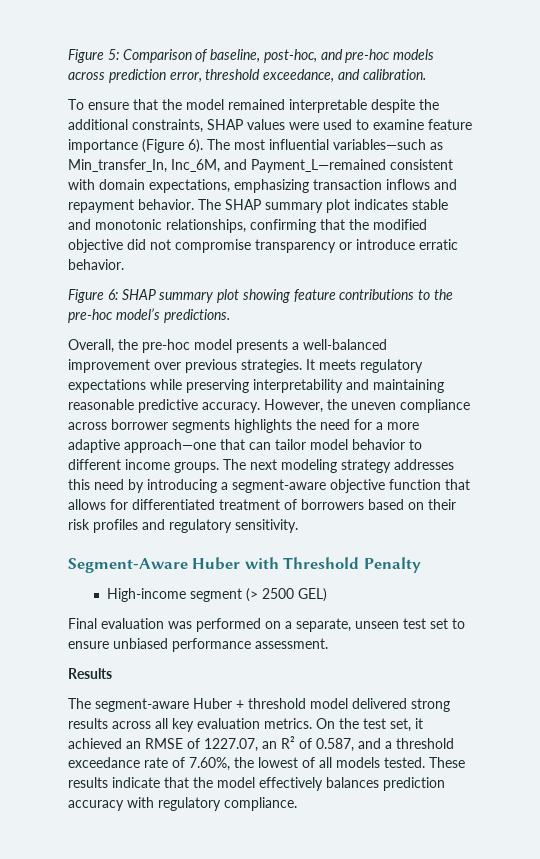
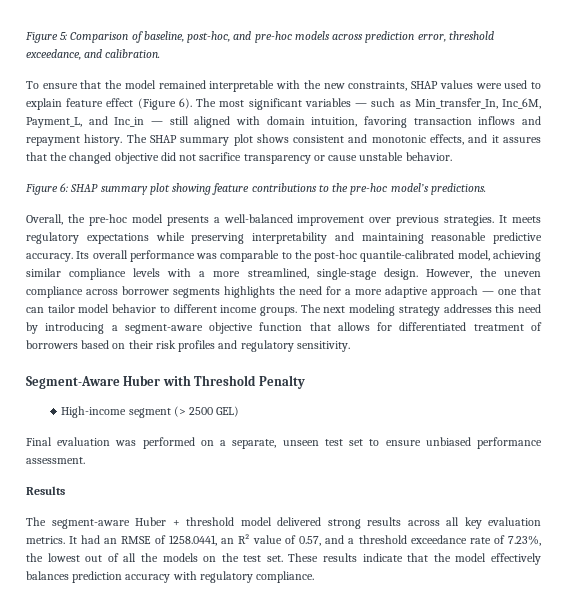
[371,99,439,113] [68,119,128,130] despite the additional -> [276,80,345,89] with the new
[373,119,472,130] [68,139,138,153] examine feature importance -> [26,98,134,110] explain feature effect
[269,139,443,150] [68,159,453,173] [68,179,309,193] influential variables—such as Min_transfer_In, Inc_6M, and Payment_L—remained consistent with domain expectations, emphasizing -> [248,98,541,110] [26,116,407,128] significant variables — such as Min_transfer_In, Inc_6M, Payment_L, and Inc_in — still aligned with domain intuition, favoring
[138,199,194,210] behavior. -> [84,134,123,146] history.
[354,199,448,210] [68,219,427,233] indicates stable and monotonic relationships, confirming that the modified -> [256,134,542,145] [26,152,112,164] shows consistent and monotonic effects, and it assures that the changed
[175,239,251,253] compromise -> [199,152,242,161] sacrifice
[356,239,458,250] introduce erratic -> [328,152,404,161] cause unstable
(260, 407) none -> [76,250,541,262] [26,268,418,280] Its overall performance was comparable to the post-hoc quantile-calibrated model, achieving similar compliance levels with a more streamlined, single-stage design.
[124,439,216,453] approach—one -> [431,286,517,298] approach — one
[316,718,423,732] [68,738,122,749] On the test set, it achieved -> [69,535,101,544] It had
[204,738,258,752] 1227.07, -> [168,535,217,546] 1258.0441,
[299,738,354,752] of 0.587, -> [253,535,322,546] value of 0.57,
[189,757,230,771] 7.60%, -> [507,535,541,546] 7.23%,
(298, 762) none -> [85,555,103,562] out
[336,757,425,768] models tested. -> [140,553,283,562] the models on the test set.

